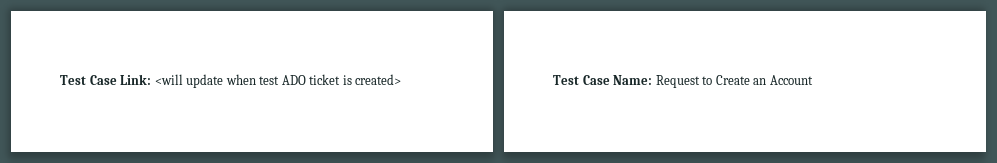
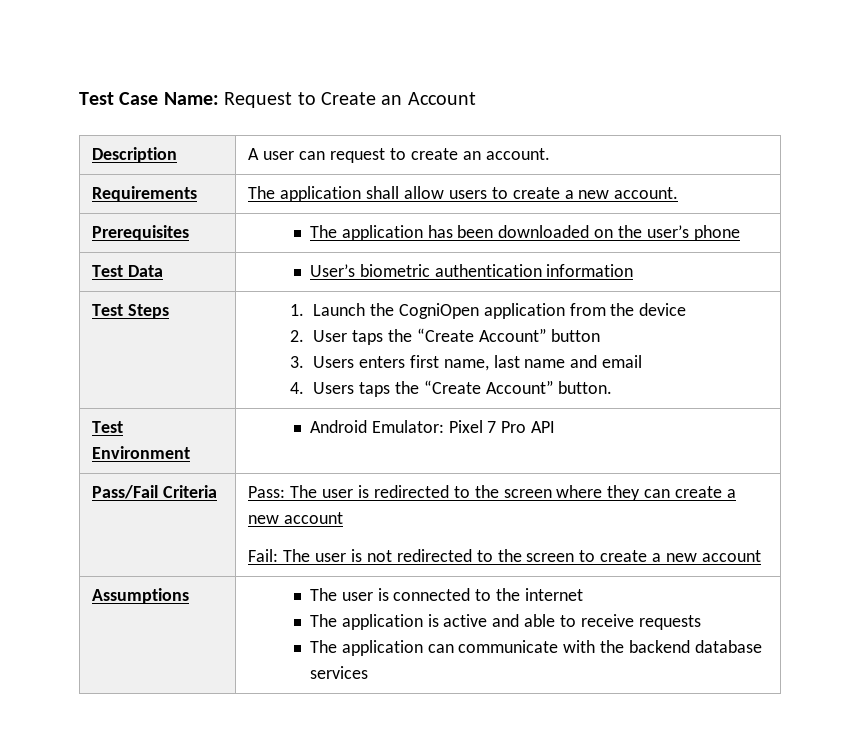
[60,74,402,88] [553,75,610,85] Test Case Link: <will update when test ADO ticket is created> // Test Case -> [79,92,159,105] Test Case
(813, 80) none -> [92,147,178,163] [248,148,550,163] [92,186,198,202] [248,186,679,202] [92,225,190,241] [309,225,740,241] [92,265,164,277] [309,264,634,277] [92,304,170,319] [290,303,687,319] [290,328,601,345] [290,355,643,371] [290,380,613,397] [92,421,124,433] [92,446,191,459] [309,420,556,433] [92,485,218,499] [248,485,736,501] [248,512,344,524] [248,549,761,562] [92,588,190,604] [309,588,584,601] [309,614,701,630] [309,640,762,656] [309,666,368,679] // Description | A user can request to create an account. // Requirements | The application shall allow users to create a new account. // Prerequisites | The application has been downloaded on the user’s phone // Test Data | User’s biometric authentication information // Test Steps | 1. Launch the CogniOpen application from the device // 2. User taps the “Create Account” button // 3. Users enters first name, last name and email // 4. Users taps the “Create Account” button. // Test Environment | Android Emulator: Pixel 7 Pro API // Pass/Fail Criteria | Pass: The user is redirected to the screen where they can create a new account // Fail: The user is not redirected to the screen to create a new account // Assumptions | The user is connected to the internet // The application is active and able to receive requests // The application can communicate with the backend database services

